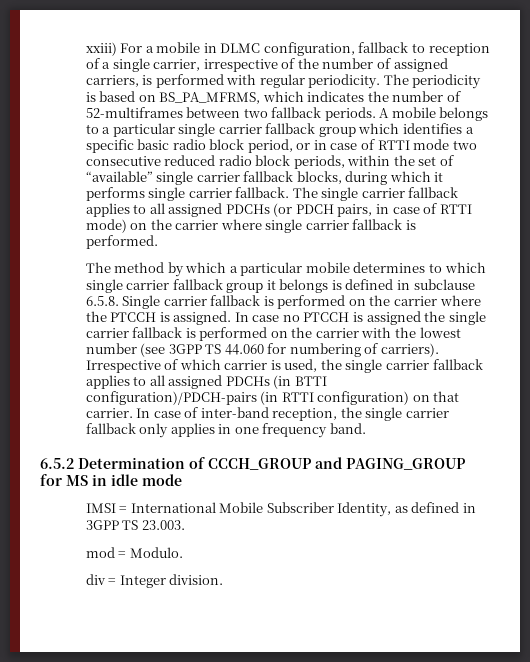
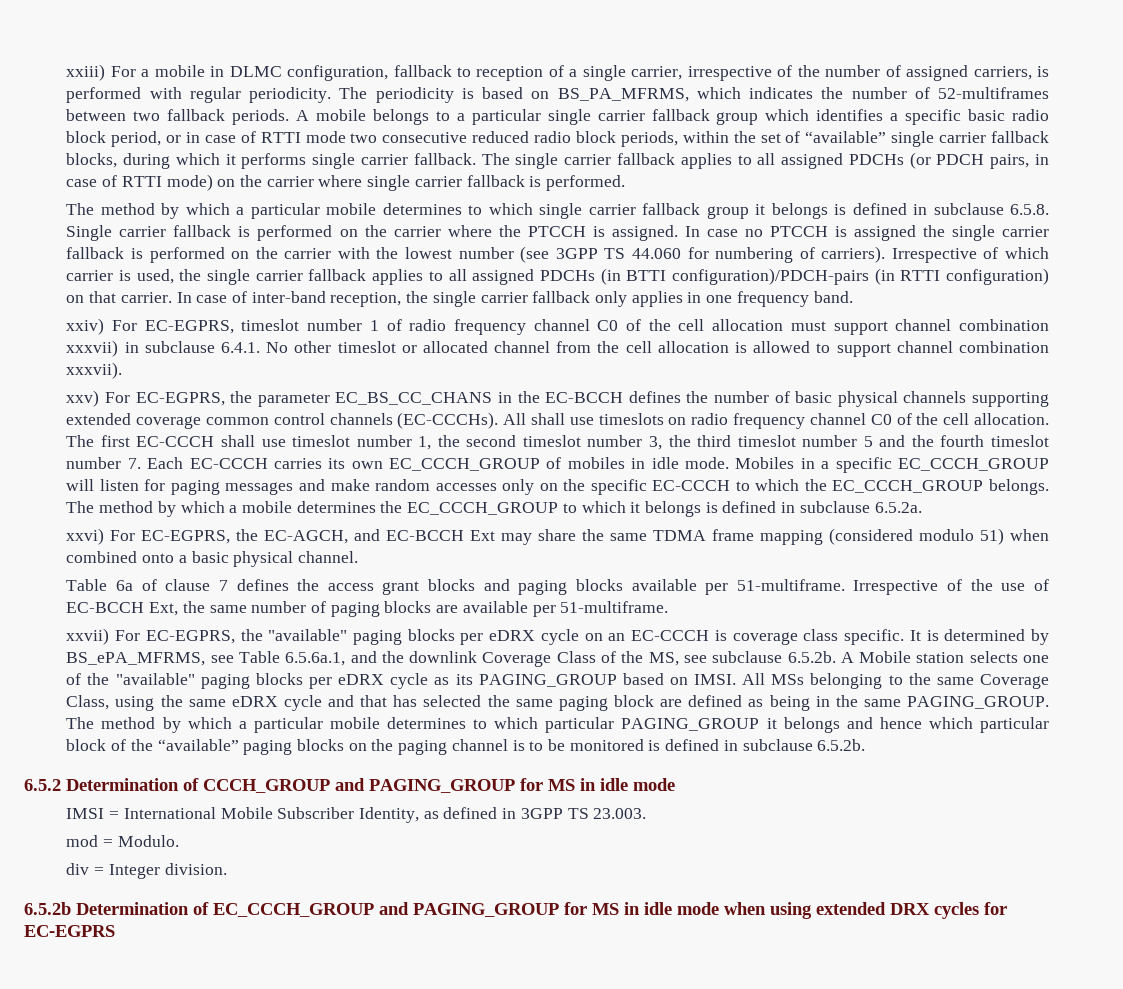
(366, 428) none -> [66,318,1049,335] [66,340,1049,357] [66,362,123,379] [66,390,1049,407] [66,412,1049,429] [66,435,1049,450] [66,457,1049,473] [66,479,1050,495] [66,501,922,517] [66,528,1050,545] [66,551,358,567] [66,579,1050,595] [66,601,669,617] [66,628,1050,645] [66,651,1050,667] [66,673,1050,689] [66,695,1049,711] [66,717,1050,733] [66,739,866,755] // xxiv) For EC-EGPRS, timeslot number 1 of radio frequency channel C0 of the cell allocation must support channel combination xxxvii) in subclause 6.4.1. No other timeslot or allocated channel from the cell allocation is allowed to support channel combination xxxvii). // xxv) For EC-EGPRS, the parameter EC_BS_CC_CHANS in the EC-BCCH defines the number of basic physical channels supporting extended coverage common control channels (EC-CCCHs). All shall use timeslots on radio frequency channel C0 of the cell allocation. The first EC-CCCH shall use timeslot number 1, the second timeslot number 3, the third timeslot number 5 and the fourth timeslot number 7. Each EC-CCCH carries its own EC_CCCH_GROUP of mobiles in idle mode. Mobiles in a specific EC_CCCH_GROUP will listen for paging messages and make random accesses only on the specific EC-CCCH to which the EC_CCCH_GROUP belongs. The method by which a mobile determines the EC_CCCH_GROUP to which it belongs is defined in subclause 6.5.2a. // xxvi) For EC-EGPRS, the EC-AGCH, and EC-BCCH Ext may share the same TDMA frame mapping (considered modulo 51) when combined onto a basic physical channel. // Table 6a of clause 7 defines the access grant blocks and paging blocks available per 51-multiframe. Irrespective of the use of EC-BCCH Ext, the same number of paging blocks are available per 51-multiframe. // xxvii) For EC-EGPRS, the "available" paging blocks per eDRX cycle on an EC-CCCH is coverage class specific. It is determined by BS_ePA_MFRMS, see Table 6.5.6a.1, and the downlink Coverage Class of the MS, see subclause 6.5.2b. A Mobile station selects one of the "available" paging blocks per eDRX cycle as its PAGING_GROUP based on IMSI. All MSs belonging to the same Coverage Class, using the same eDRX cycle and that has selected the same paging block are defined as being in the same PAGING_GROUP. The method by which a particular mobile determines to which particular PAGING_GROUP it belongs and hence which particular block of the “available” paging blocks on the paging channel is to be monitored is defined in subclause 6.5.2b.
(224, 579) none -> [24,902,1007,919] [24,925,115,937] // 6.5.2b Determination of EC_CCCH_GROUP and PAGING_GROUP for MS in idle mode when using extended DRX cycles for EC-EGPRS

